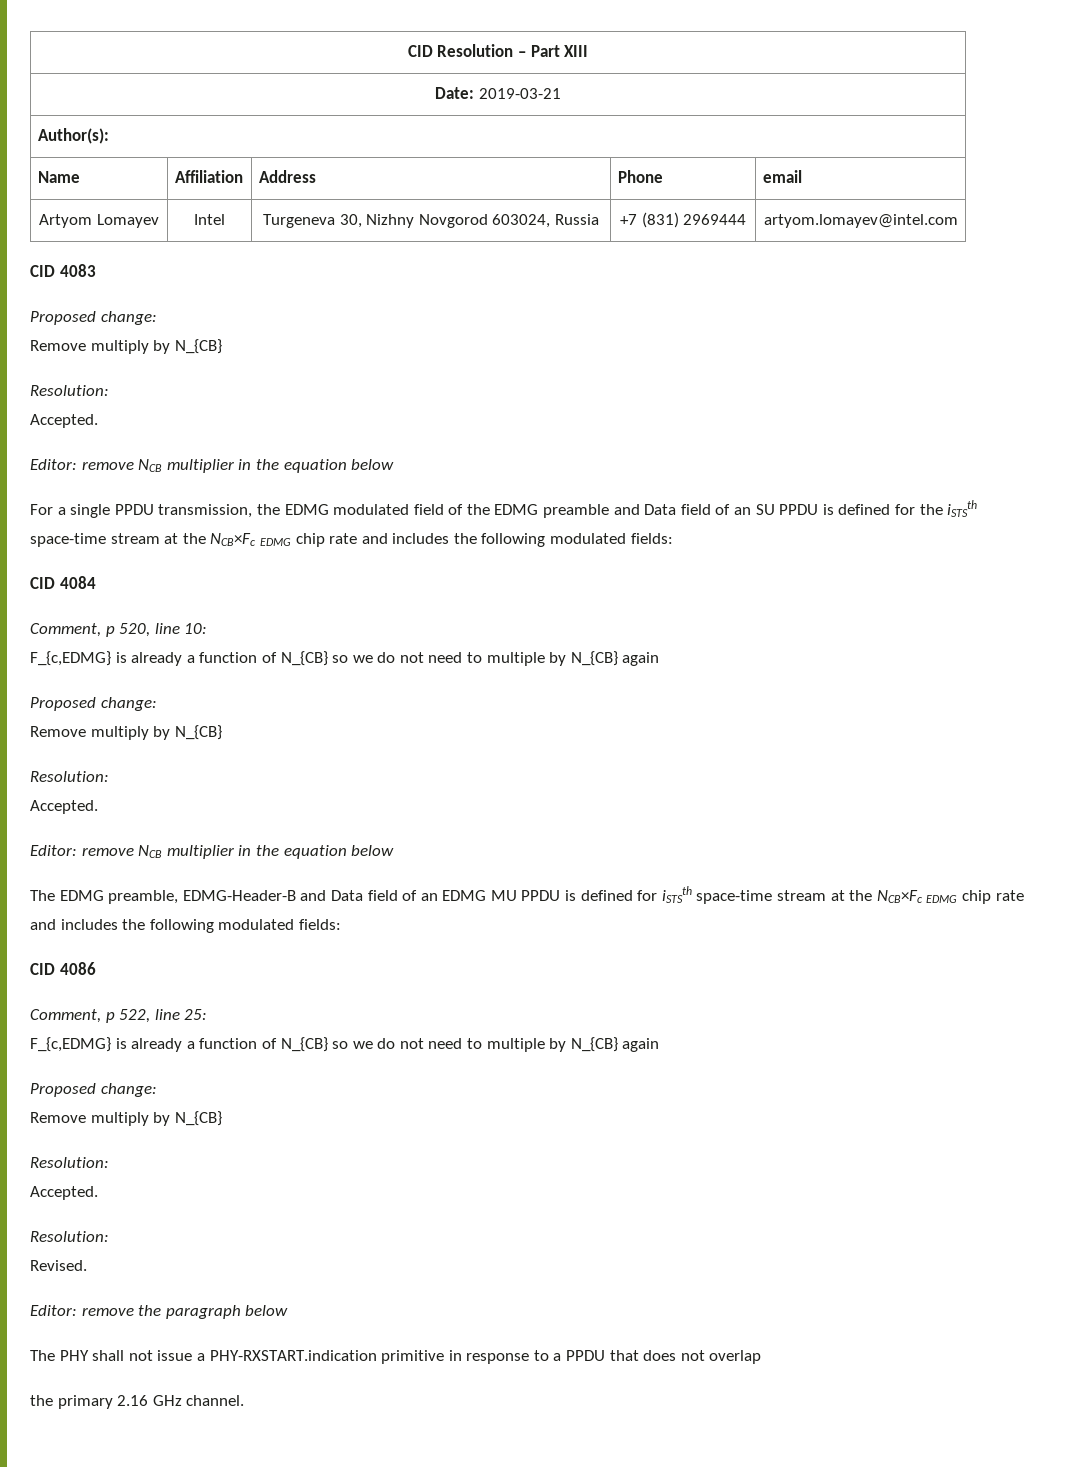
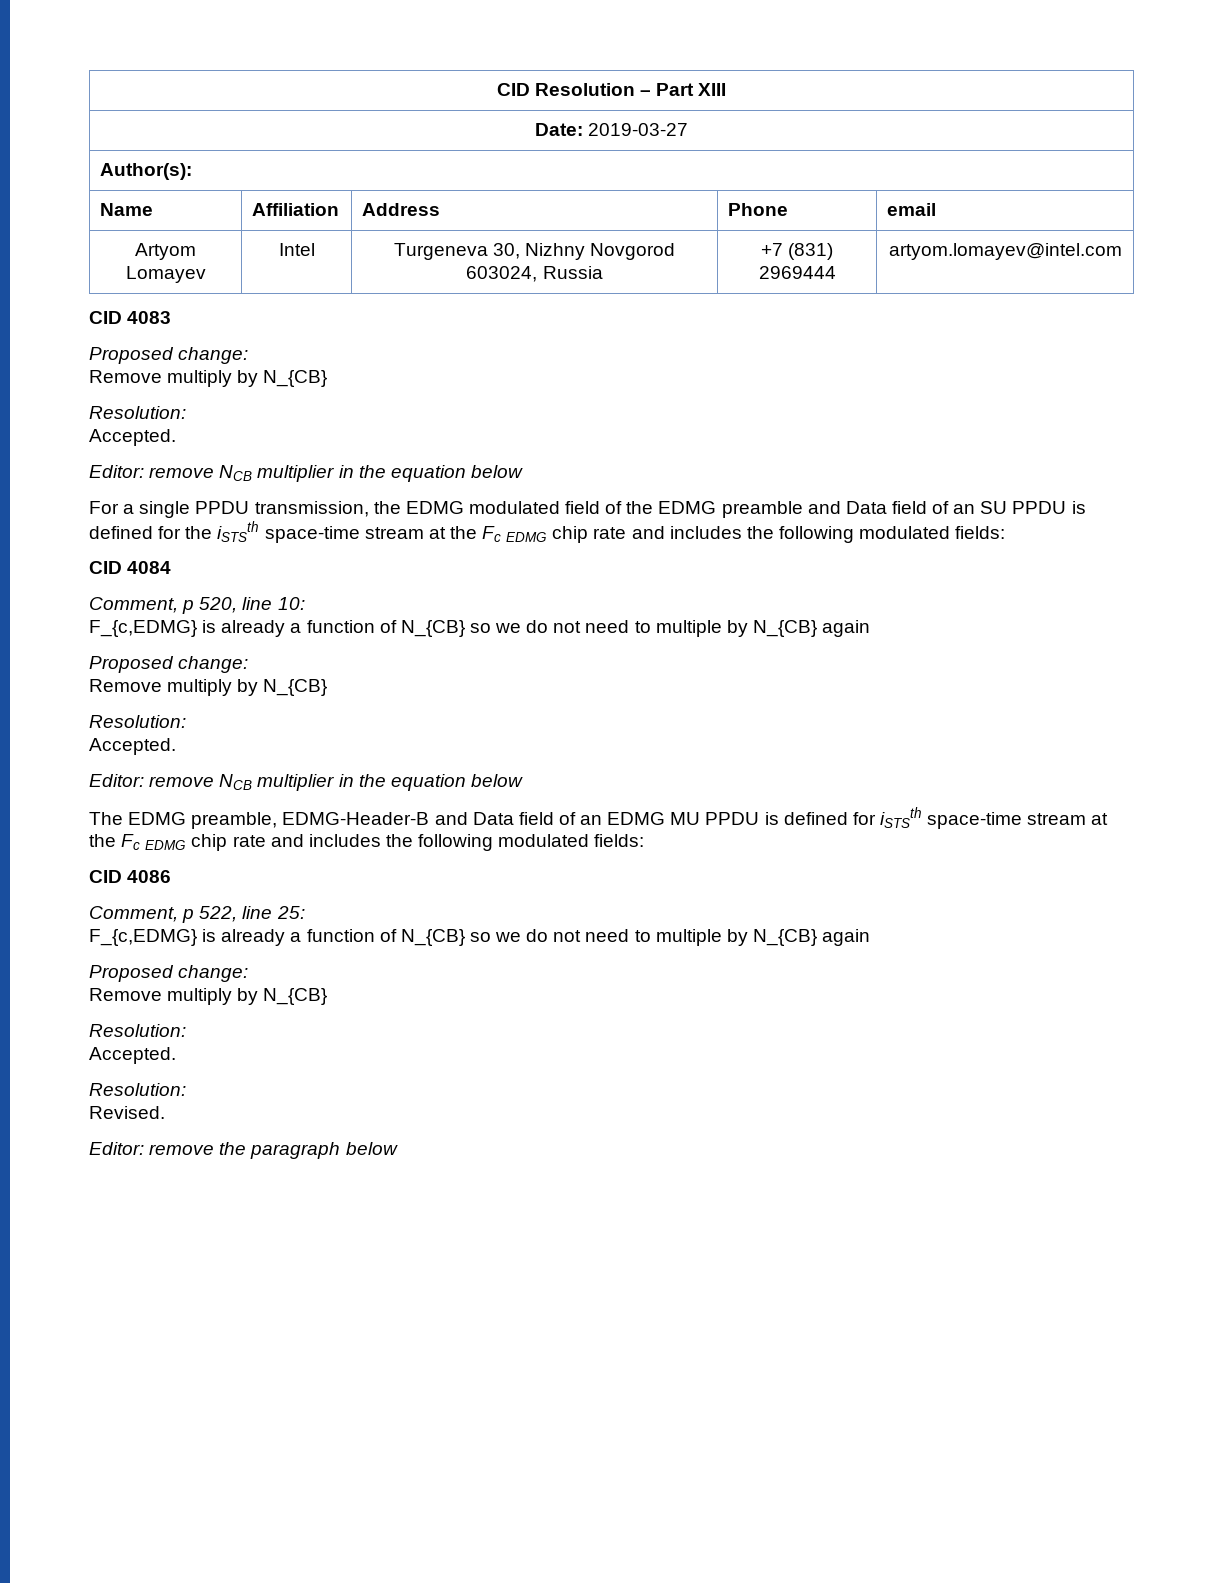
[478,88,561,99] 2019-03-21 -> [588,123,689,136] 2019-03-27
[210,533,256,546] NCB×Fc -> [482,526,502,542] Fc
[876,890,922,903] NCB×Fc -> [121,834,141,850] Fc
[30,1350,762,1364] [30,1395,245,1409] // The PHY shall not issue a PHY-RXSTART.indication primitive in response to a PPDU that does not overlap // the primary 2.16 GHz channel. -> (398, 1148) none

